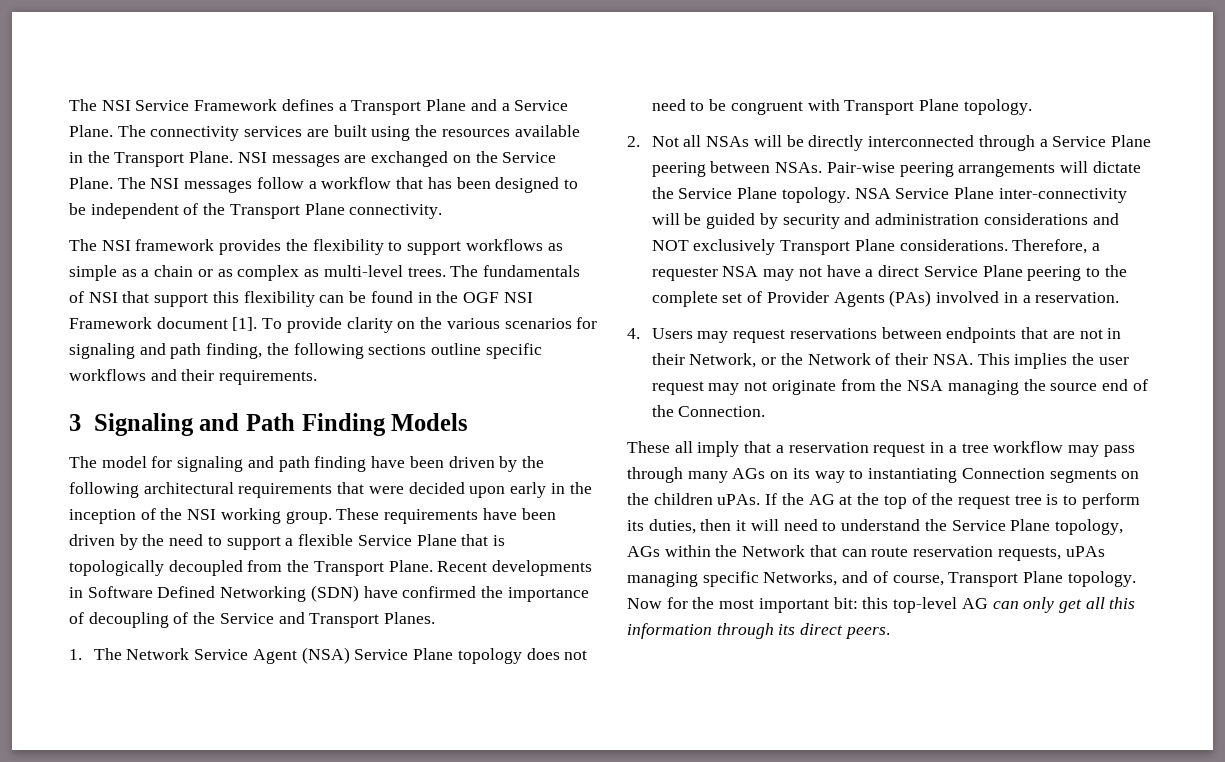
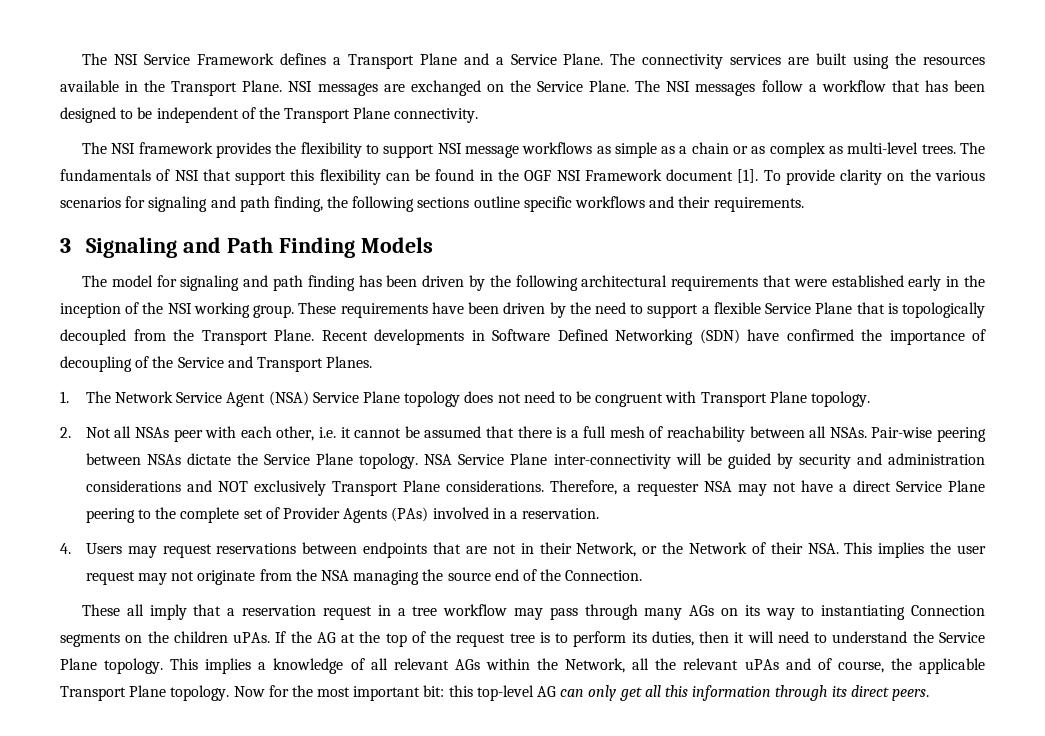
(462, 248) none -> [437,143,519,158] NSI message
[371,456,406,468] have -> [358,275,382,287] has
[408,482,506,498] decided upon -> [831,275,904,287] established
[753,135,1151,151] [651,161,771,177] will be directly interconnected through a Service Plane peering between -> [173,426,827,442] peer with each other, i.e. it cannot be assumed that there is a full mesh of reachability between all
[958,161,1089,177] arrangements will -> [85,453,181,465] between NSAs
[1054,519,1123,535] [627,545,1105,561] [627,571,838,587] topology, AGs within the Network that can route reservation requests, uPAs managing specific Networks, -> [104,658,779,674] topology. This implies a knowledge of all relevant AGs within the Network, all the relevant uPAs
(944, 580) none -> [890,658,985,674] the applicable

